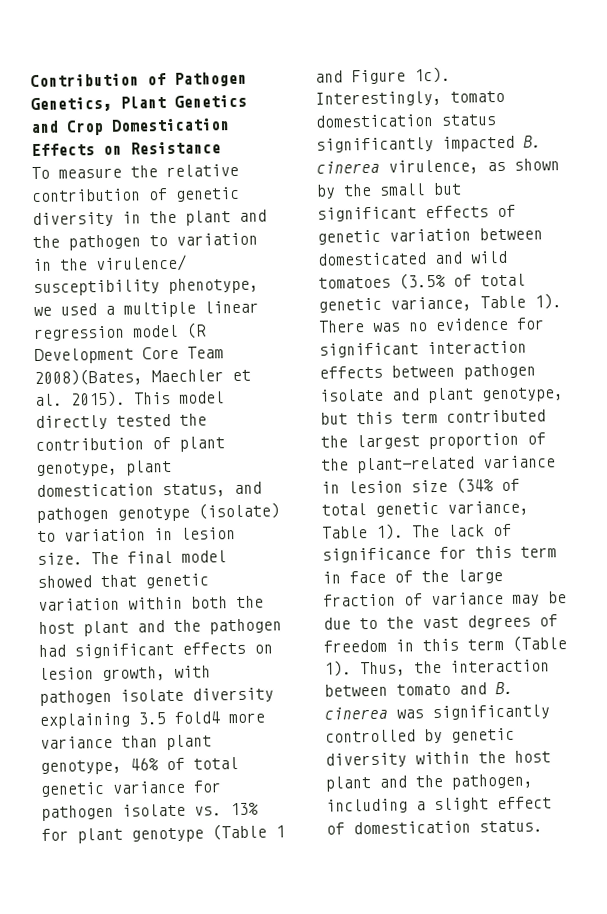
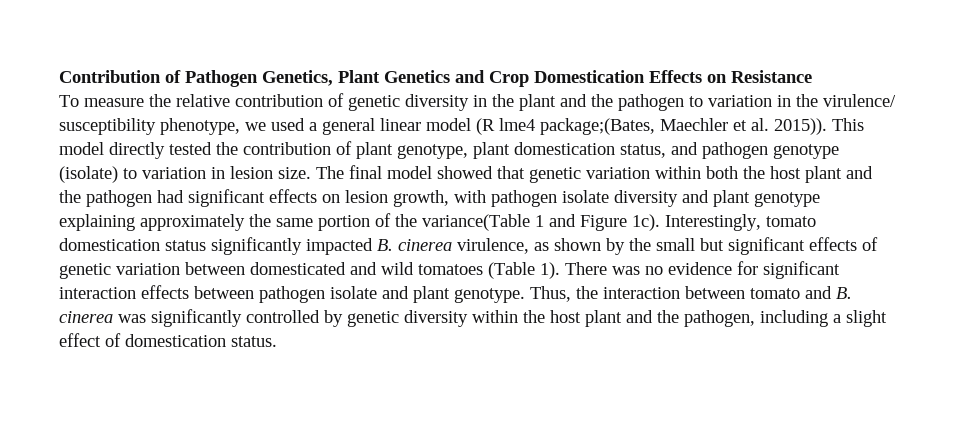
[123,300,259,318] [34,322,207,342] [34,346,224,365] [34,368,143,387] multiple linear regression model (R Development Core Team 2008)(Bates, -> [322,118,655,135] general linear model (R lme4 package;(Bates,
[70,390,126,408] 2015). -> [774,118,827,135] 2015)).
[39,711,265,729] [40,734,212,751] [40,757,239,775] [40,780,222,797] [41,802,259,821] [41,823,267,844] explaining 3.5 fold4 more variance than plant genotype, 46% of total genetic variance for pathogen isolate vs. 13% for plant genotype (Table -> [682,190,820,207] [59,213,530,231] and plant genotype explaining approximately the same portion of the variance(Table
[399,272,526,290] [318,295,526,313] (3.5% of total genetic variance, Table -> [488,262,535,279] (Table
[481,387,564,403] [320,409,546,425] [320,432,546,450] [321,455,556,474] [321,477,520,494] [321,500,529,517] [322,523,512,540] [322,545,557,563] [322,569,503,584] [323,591,567,607] [323,614,558,630] [323,635,567,653] [324,660,352,677] genotype, but this term contributed the largest proportion of the plant-related variance in lesion size (34% of total genetic variance, Table 1). The lack of significance for this term in face of the large fraction of variance may be due to the vast degrees of freedom in this term (Table 1). -> [454,288,525,303] genotype.

